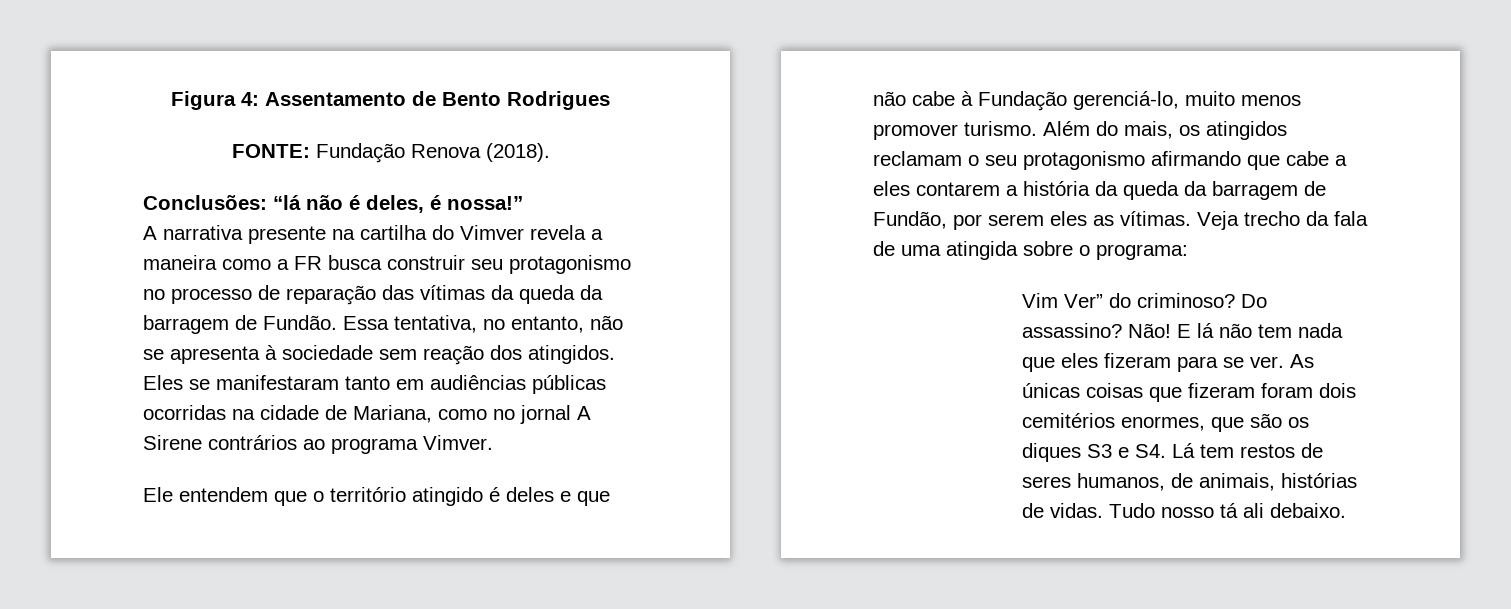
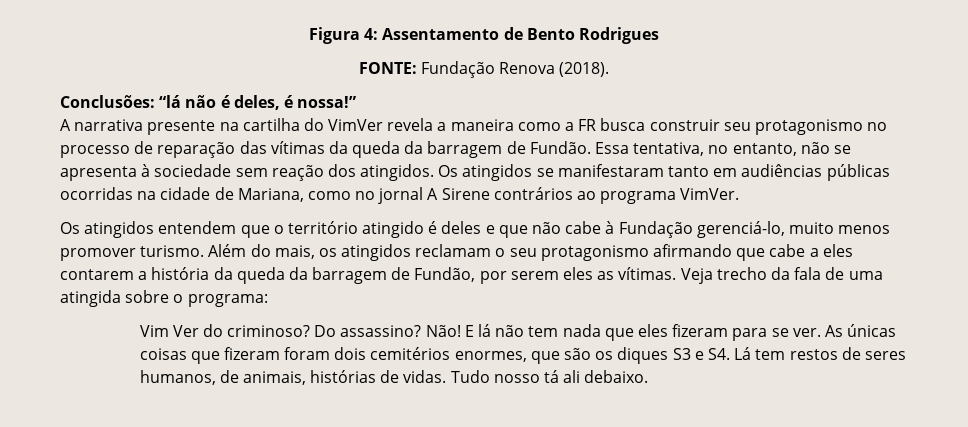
[460,225,524,240] Vimver -> [328,119,384,131] VimVer
[143,375,183,390] Eles -> [438,164,533,181] Os atingidos
[423,435,493,450] [143,487,173,502] Vimver. // Ele -> [680,188,740,200] [60,221,155,238] VimVer. // Os atingidos
[1063,294,1103,308] Ver” -> [172,325,199,337] Ver

